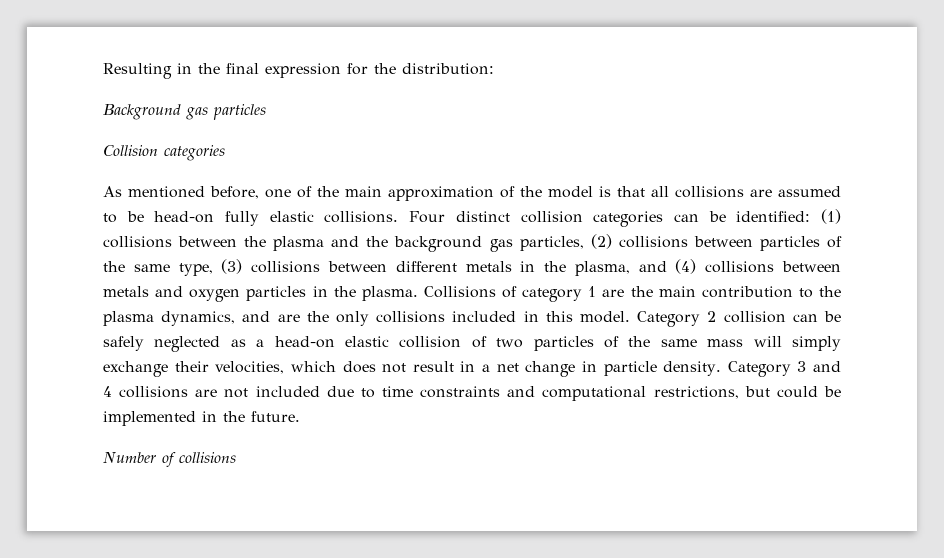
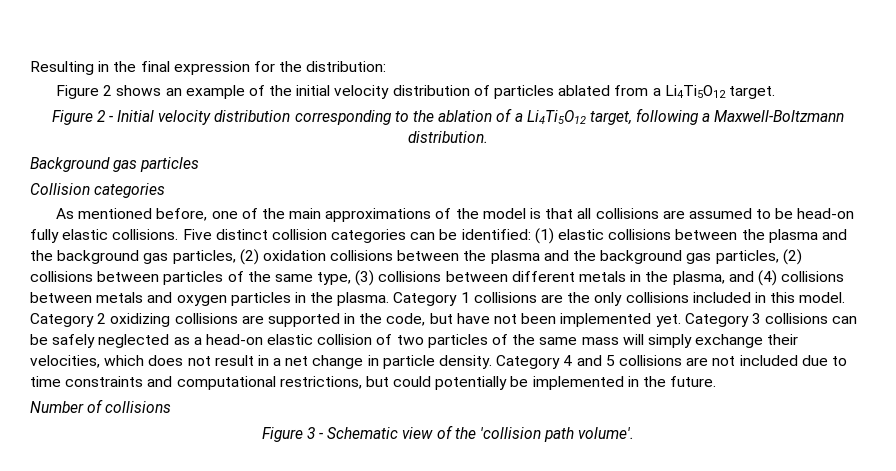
(494, 69) none -> [55,85,775,99] [51,108,845,125] [408,131,488,143] // Figure 2 shows an example of the initial velocity distribution of particles ablated from a Li4Ti5O12 target. // Figure 2 - Initial velocity distribution corresponding to the ablation of a Li4Ti5O12 target, following a Maxwell-Boltzmann distribution.
[388,186,494,201] approximation -> [325,208,432,222] approximations
[409,211,446,223] Four -> [182,229,212,240] Five
(842, 216) none -> [558,229,847,243] [30,249,326,265] elastic collisions between the plasma and the background gas particles, (2) oxidation
[423,286,841,302] [103,311,271,326] Collisions of category 1 are the main contribution to the plasma dynamics, and -> [393,292,537,306] Category 1 collisions
[723,311,786,323] collision -> [110,313,829,327] oxidizing collisions are supported in the code, but have not been implemented yet. Category 3 collisions
[797,361,841,372] [103,386,112,397] 3 and 4 -> [563,355,615,366] 4 and 5
(818, 392) none -> [435,376,508,390] potentially
(236, 457) none -> [261,425,635,442] // Figure 3 - Schematic view of the 'collision path volume'.

